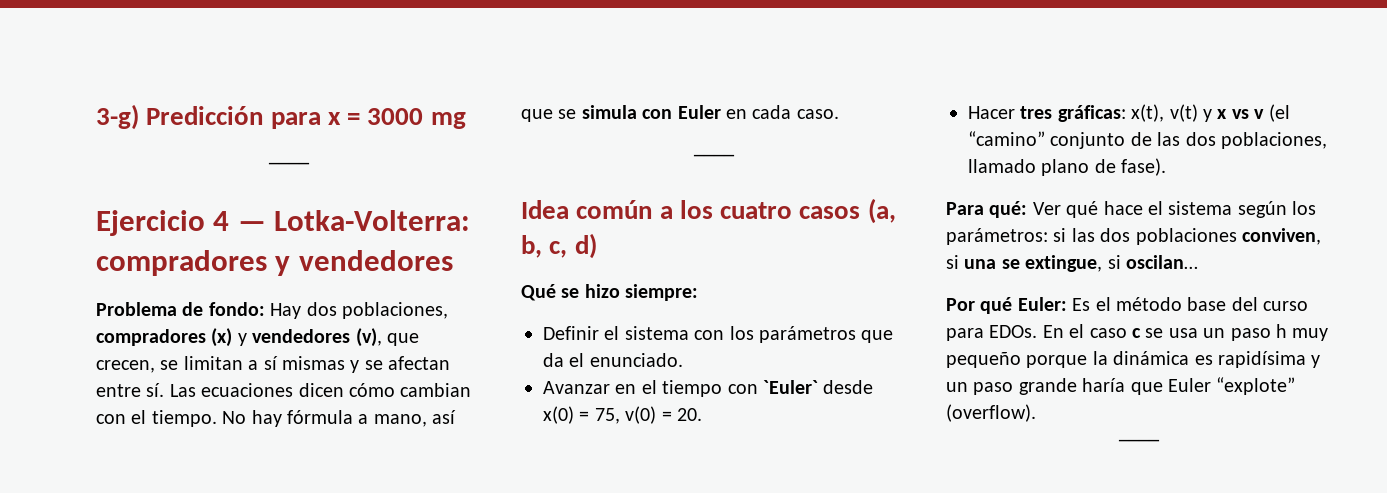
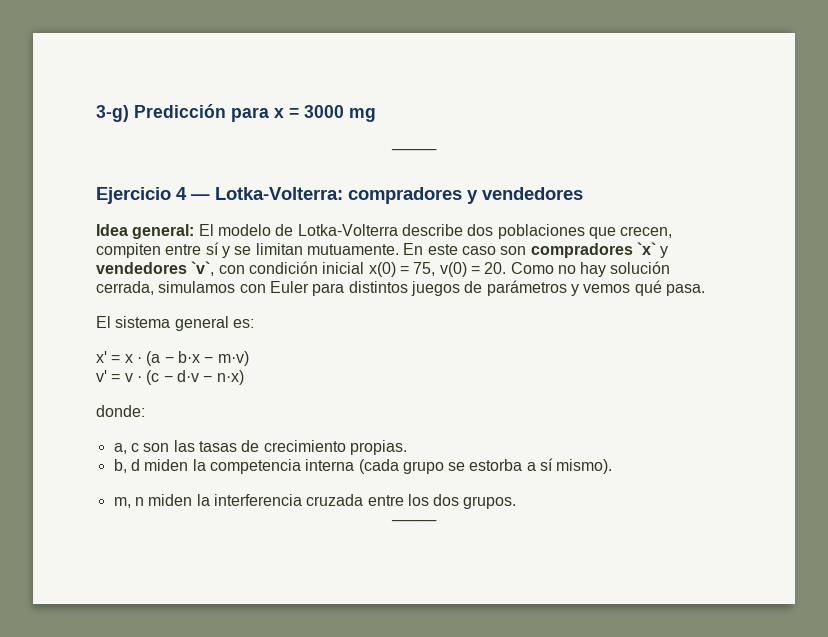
[96,302,448,319] [96,328,419,347] [96,356,451,373] [96,383,472,397] [96,410,457,427] [521,105,839,122] [693,154,735,161] [521,198,896,224] [521,233,597,259] [521,284,699,301] [543,326,894,343] [543,353,683,367] [543,380,874,397] Problema de fondo: Hay dos poblaciones, compradores (x) y vendedores (v), que crecen, se limitan a sí mismas y se afectan entre sí. Las ecuaciones dicen cómo cambian con el tiempo. No hay fórmula a mano, así que se simula con Euler en cada caso. // ──── // Idea común a los cuatro casos (a, b, c, d) // Qué se hizo siempre: // Definir el sistema con los parámetros que da el enunciado. // Avanzar en el tiempo con `Euler` desde -> [96,224,673,239] [96,242,669,258] [96,261,365,276] Idea general: El modelo de Lotka-Volterra describe dos poblaciones que crecen, compiten entre sí y se limitan mutuamente. En este caso son compradores `x` y vendedores `v`, con condición inicial
[968,104,1290,122] [968,131,1327,149] [968,158,1167,176] [946,201,1317,218] [946,228,1321,245] [946,255,1198,272] [946,297,1309,314] [946,324,1329,341] [946,351,1321,368] [946,377,1296,395] [946,404,1036,422] // Hacer tres gráficas: x(t), v(t) y x vs v (el “camino” conjunto de las dos poblaciones, llamado plano de fase). // Para qué: Ver qué hace el sistema según los parámetros: si las dos poblaciones conviven, si una se extingue, si oscilan… // Por qué Euler: Es el método base del curso para EDOs. En el caso c se usa un paso h muy pequeño porque la dinámica es rapidísima y un paso grande haría que Euler “explote” (overflow). -> [510,261,671,277] [96,280,705,296] [96,316,254,331] [96,351,249,366] [96,370,244,385] [96,405,145,417] [113,440,407,455] [113,458,613,474] [113,494,517,509] Como no hay solución cerrada, simulamos con Euler para distintos juegos de parámetros y vemos qué pasa. // El sistema general es: // x' = x · (a − b·x − m·v) // v' = v · (c − d·v − n·x) // donde: // a, c son las tasas de crecimiento propias. // b, d miden la competencia interna (cada grupo se estorba a sí mismo). // m, n miden la interferencia cruzada entre los dos grupos.

